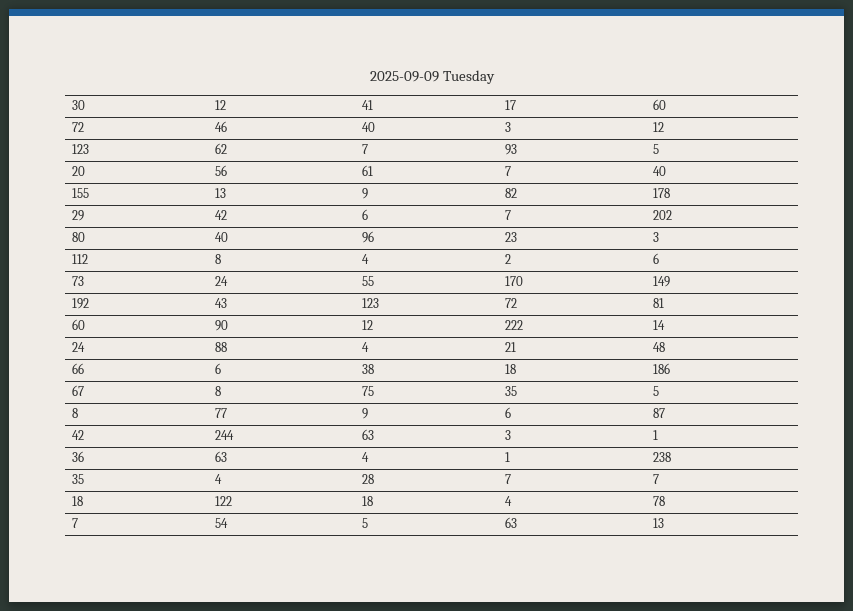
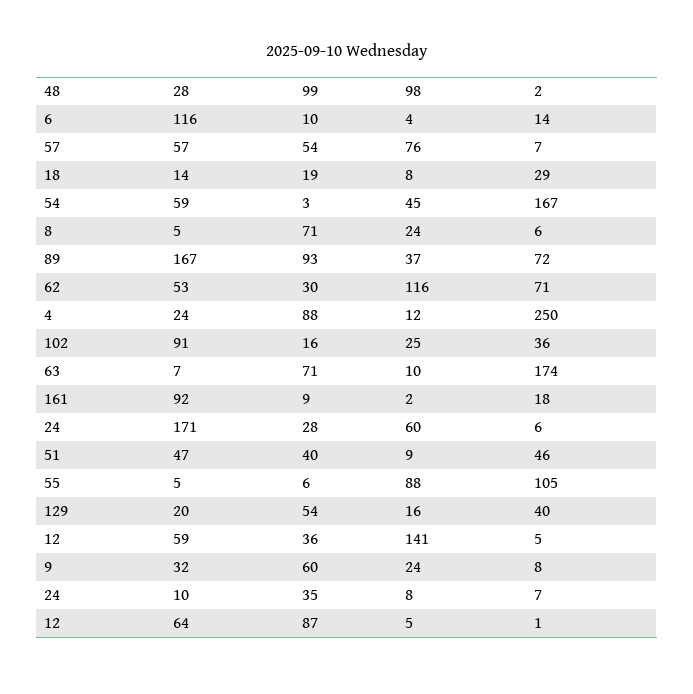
[370,70,495,84] [72,100,86,110] [215,100,227,110] [362,100,374,110] [505,100,517,110] [653,99,667,110] [72,122,85,132] [215,121,228,132] [362,122,376,132] [505,122,512,132] [653,122,665,132] [72,144,90,154] [215,143,228,154] [362,144,369,154] [505,144,518,155] [653,144,660,154] [72,166,86,176] [215,165,228,176] [362,165,374,176] [505,166,512,176] [653,166,667,176] [72,188,90,198] [215,188,227,198] [362,188,369,199] [505,188,518,198] [653,188,671,198] [72,210,85,221] [215,210,228,220] [362,209,369,220] [505,210,512,220] [653,210,673,220] [72,232,86,242] [215,232,229,242] [362,231,375,243] [505,232,518,242] [653,232,660,242] [72,254,89,264] [215,254,222,264] [362,254,370,264] [505,254,512,264] [653,253,660,264] [72,276,85,286] [215,276,229,286] [362,276,375,286] [505,276,524,286] [653,276,671,287] [72,298,90,309] [215,298,228,308] [362,298,380,308] [505,298,518,308] [653,298,665,308] [72,319,86,330] [215,320,229,331] [362,320,374,330] [505,320,524,330] [653,320,666,330] [72,342,86,352] [215,342,228,352] [362,342,370,352] [505,342,517,352] [653,342,666,352] [72,363,85,374] [215,363,222,374] [362,364,375,374] [505,364,517,374] [653,363,671,374] [72,385,85,396] [215,386,222,396] [362,386,375,396] [505,386,518,396] [653,386,660,396] [72,408,79,418] [215,408,228,418] [362,408,369,419] [505,407,512,418] [653,408,666,418] [72,430,85,440] [215,430,235,440] [362,429,375,440] [505,430,512,440] [653,430,659,440] [72,451,85,462] [215,451,228,462] [362,452,370,462] [505,452,511,462] [653,452,672,462] [72,474,85,484] [215,474,223,484] [362,474,375,484] [505,474,512,484] [653,474,660,484] [72,496,84,506] [215,496,233,506] [362,496,374,506] [505,496,513,506] [653,496,666,506] [72,518,79,528] [215,518,229,528] [362,518,369,528] [505,517,518,528] [653,518,665,528] 2025-09-09 Tuesday // 30 | 12 | 41 | 17 | 60 // 72 | 46 | 40 | 3 | 12 // 123 | 62 | 7 | 93 | 5 // 20 | 56 | 61 | 7 | 40 // 155 | 13 | 9 | 82 | 178 // 29 | 42 | 6 | 7 | 202 // 80 | 40 | 96 | 23 | 3 // 112 | 8 | 4 | 2 | 6 // 73 | 24 | 55 | 170 | 149 // 192 | 43 | 123 | 72 | 81 // 60 | 90 | 12 | 222 | 14 // 24 | 88 | 4 | 21 | 48 // 66 | 6 | 38 | 18 | 186 // 67 | 8 | 75 | 35 | 5 // 8 | 77 | 9 | 6 | 87 // 42 | 244 | 63 | 3 | 1 // 36 | 63 | 4 | 1 | 238 // 35 | 4 | 28 | 7 | 7 // 18 | 122 | 18 | 4 | 78 // 7 | 54 | 5 | 63 | 13 -> [265,43,429,60] [43,86,60,96] [172,86,189,96] [301,86,318,96] [404,86,421,96] [533,86,542,96] [43,114,52,124] [172,114,197,124] [301,114,318,124] [404,114,413,124] [533,114,550,124] [43,142,60,152] [172,142,189,152] [301,142,318,152] [404,142,421,152] [533,142,542,152] [43,170,60,180] [172,170,189,180] [301,170,318,180] [404,170,413,180] [533,170,550,180] [43,198,60,208] [172,198,189,208] [301,198,310,208] [404,198,421,208] [533,198,558,208] [43,226,52,236] [172,226,181,236] [301,226,318,236] [404,226,421,236] [533,226,542,236] [43,254,60,264] [172,254,197,264] [301,254,318,264] [404,254,421,264] [533,254,550,264] [43,282,60,292] [172,282,189,292] [301,282,318,292] [404,282,429,292] [533,282,550,292] [43,310,52,320] [172,310,189,320] [301,310,318,320] [404,310,421,320] [533,310,558,320] [43,338,68,348] [172,338,189,348] [301,338,318,348] [404,338,421,348] [533,338,550,348] [43,366,60,376] [172,366,181,376] [301,366,318,376] [404,366,421,376] [533,366,558,376] [43,394,68,404] [172,394,189,404] [301,394,310,404] [404,394,413,404] [533,394,550,404] [43,422,60,432] [172,422,197,432] [301,422,318,432] [404,422,421,432] [533,422,542,432] [43,450,60,460] [172,450,189,460] [301,450,318,460] [404,450,413,460] [533,450,550,460] [43,478,60,488] [172,478,181,488] [301,478,310,488] [404,478,421,488] [533,478,558,488] [43,506,68,516] [172,506,189,516] [301,506,318,516] [404,506,421,516] [533,506,550,516] [43,534,60,544] [172,534,189,544] [301,534,318,544] [404,534,429,544] [533,534,542,544] [43,562,52,572] [172,562,189,572] [301,562,318,572] [404,562,421,572] [533,562,542,572] [43,590,60,600] [172,590,189,600] [301,590,318,600] [404,590,413,600] [533,590,542,600] [43,618,60,628] [172,618,189,628] [301,618,318,628] [404,618,413,628] [533,618,542,628] 2025-09-10 Wednesday // 48 | 28 | 99 | 98 | 2 // 6 | 116 | 10 | 4 | 14 // 57 | 57 | 54 | 76 | 7 // 18 | 14 | 19 | 8 | 29 // 54 | 59 | 3 | 45 | 167 // 8 | 5 | 71 | 24 | 6 // 89 | 167 | 93 | 37 | 72 // 62 | 53 | 30 | 116 | 71 // 4 | 24 | 88 | 12 | 250 // 102 | 91 | 16 | 25 | 36 // 63 | 7 | 71 | 10 | 174 // 161 | 92 | 9 | 2 | 18 // 24 | 171 | 28 | 60 | 6 // 51 | 47 | 40 | 9 | 46 // 55 | 5 | 6 | 88 | 105 // 129 | 20 | 54 | 16 | 40 // 12 | 59 | 36 | 141 | 5 // 9 | 32 | 60 | 24 | 8 // 24 | 10 | 35 | 8 | 7 // 12 | 64 | 87 | 5 | 1

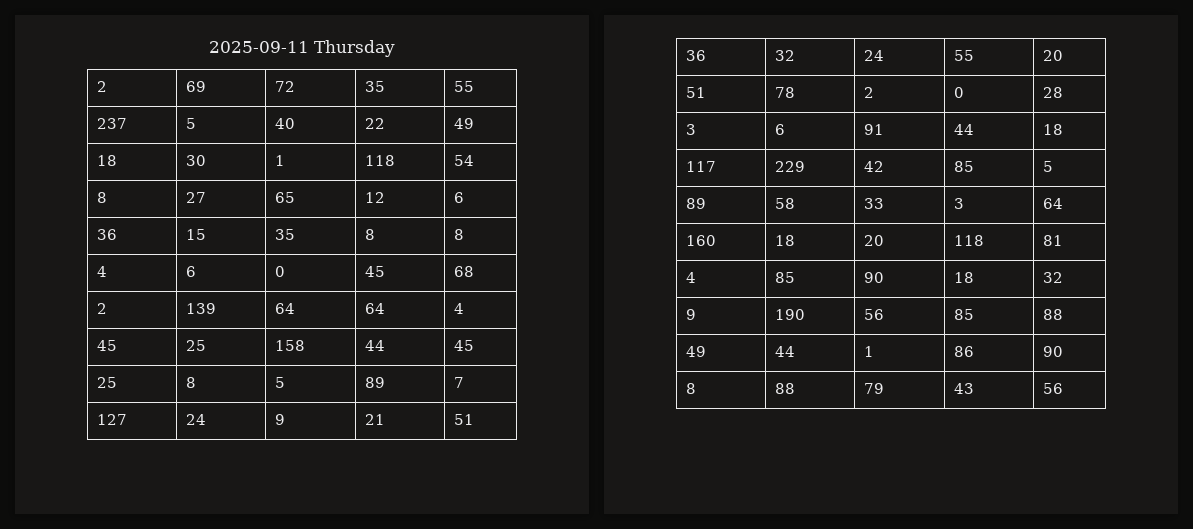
[265,43,429,60] [43,86,60,96] [172,86,189,96] [301,86,318,96] [404,86,421,96] [533,86,542,96] [43,114,52,124] [172,114,197,124] [301,114,318,124] [404,114,413,124] [533,114,550,124] [43,142,60,152] [172,142,189,152] [301,142,318,152] [404,142,421,152] [533,142,542,152] [43,170,60,180] [172,170,189,180] [301,170,318,180] [404,170,413,180] [533,170,550,180] [43,198,60,208] [172,198,189,208] [301,198,310,208] [404,198,421,208] [533,198,558,208] [43,226,52,236] [172,226,181,236] [301,226,318,236] [404,226,421,236] [533,226,542,236] [43,254,60,264] [172,254,197,264] [301,254,318,264] [404,254,421,264] [533,254,550,264] [43,282,60,292] [172,282,189,292] [301,282,318,292] [404,282,429,292] [533,282,550,292] [43,310,52,320] [172,310,189,320] [301,310,318,320] [404,310,421,320] [533,310,558,320] [43,338,68,348] [172,338,189,348] [301,338,318,348] [404,338,421,348] [533,338,550,348] [43,366,60,376] [172,366,181,376] [301,366,318,376] [404,366,421,376] [533,366,558,376] [43,394,68,404] [172,394,189,404] [301,394,310,404] [404,394,413,404] [533,394,550,404] [43,422,60,432] [172,422,197,432] [301,422,318,432] [404,422,421,432] [533,422,542,432] [43,450,60,460] [172,450,189,460] [301,450,318,460] [404,450,413,460] [533,450,550,460] [43,478,60,488] [172,478,181,488] [301,478,310,488] [404,478,421,488] [533,478,558,488] [43,506,68,516] [172,506,189,516] [301,506,318,516] [404,506,421,516] [533,506,550,516] [43,534,60,544] [172,534,189,544] [301,534,318,544] [404,534,429,544] [533,534,542,544] [43,562,52,572] [172,562,189,572] [301,562,318,572] [404,562,421,572] [533,562,542,572] [43,590,60,600] [172,590,189,600] [301,590,318,600] [404,590,413,600] [533,590,542,600] [43,618,60,628] [172,618,189,628] [301,618,318,628] [404,618,413,628] [533,618,542,628] 2025-09-10 Wednesday // 48 | 28 | 99 | 98 | 2 // 6 | 116 | 10 | 4 | 14 // 57 | 57 | 54 | 76 | 7 // 18 | 14 | 19 | 8 | 29 // 54 | 59 | 3 | 45 | 167 // 8 | 5 | 71 | 24 | 6 // 89 | 167 | 93 | 37 | 72 // 62 | 53 | 30 | 116 | 71 // 4 | 24 | 88 | 12 | 250 // 102 | 91 | 16 | 25 | 36 // 63 | 7 | 71 | 10 | 174 // 161 | 92 | 9 | 2 | 18 // 24 | 171 | 28 | 60 | 6 // 51 | 47 | 40 | 9 | 46 // 55 | 5 | 6 | 88 | 105 // 129 | 20 | 54 | 16 | 40 // 12 | 59 | 36 | 141 | 5 // 9 | 32 | 60 | 24 | 8 // 24 | 10 | 35 | 8 | 7 // 12 | 64 | 87 | 5 | 1 -> [209,40,395,57] [96,81,107,92] [185,81,206,92] [274,81,295,92] [364,81,385,92] [453,81,474,92] [96,118,127,129] [185,118,196,129] [274,118,295,129] [364,118,385,129] [453,118,474,129] [96,155,117,166] [185,155,206,166] [274,155,285,166] [364,155,395,166] [453,155,474,166] [96,192,107,203] [185,192,206,203] [274,192,295,203] [364,192,385,203] [453,192,464,203] [96,229,117,240] [185,229,206,240] [274,229,295,240] [364,229,375,240] [453,229,464,240] [96,266,107,277] [185,266,196,277] [274,266,285,277] [364,266,385,277] [453,266,474,277] [96,303,107,314] [185,303,216,314] [274,303,295,314] [364,303,385,314] [453,303,464,314] [96,340,117,351] [185,340,206,351] [274,340,305,351] [364,340,385,351] [453,340,474,351] [96,377,117,388] [185,377,196,388] [274,377,285,388] [364,377,385,388] [453,377,464,388] [96,414,127,425] [185,414,206,425] [274,414,285,425] [364,414,385,425] [453,414,474,425] [685,50,706,61] [774,50,795,61] [863,50,884,61] [953,50,974,61] [1042,50,1063,61] [685,87,706,98] [774,87,795,98] [863,87,874,98] [953,87,964,98] [1042,87,1063,98] [685,124,696,135] [774,124,785,135] [863,124,884,135] [953,124,974,135] [1042,124,1063,135] [685,161,716,172] [774,161,805,172] [863,161,884,172] [953,161,974,172] [1042,161,1053,172] [685,198,706,209] [774,198,795,209] [863,198,884,209] [953,198,964,209] [1042,198,1063,209] [685,235,716,246] [774,235,795,246] [863,235,884,246] [953,235,984,246] [1042,235,1063,246] [685,272,696,283] [774,272,795,283] [863,272,884,283] [953,272,974,283] [1042,272,1063,283] [685,309,696,320] [774,309,805,320] [863,309,884,320] [953,309,974,320] [1042,309,1063,320] [685,346,706,357] [774,346,795,357] [863,346,874,357] [953,346,974,357] [1042,346,1063,357] [685,383,696,394] [774,383,795,394] [863,383,884,394] [953,383,974,394] [1042,383,1063,394] 2025-09-11 Thursday // 2 | 69 | 72 | 35 | 55 // 237 | 5 | 40 | 22 | 49 // 18 | 30 | 1 | 118 | 54 // 8 | 27 | 65 | 12 | 6 // 36 | 15 | 35 | 8 | 8 // 4 | 6 | 0 | 45 | 68 // 2 | 139 | 64 | 64 | 4 // 45 | 25 | 158 | 44 | 45 // 25 | 8 | 5 | 89 | 7 // 127 | 24 | 9 | 21 | 51 // 36 | 32 | 24 | 55 | 20 // 51 | 78 | 2 | 0 | 28 // 3 | 6 | 91 | 44 | 18 // 117 | 229 | 42 | 85 | 5 // 89 | 58 | 33 | 3 | 64 // 160 | 18 | 20 | 118 | 81 // 4 | 85 | 90 | 18 | 32 // 9 | 190 | 56 | 85 | 88 // 49 | 44 | 1 | 86 | 90 // 8 | 88 | 79 | 43 | 56

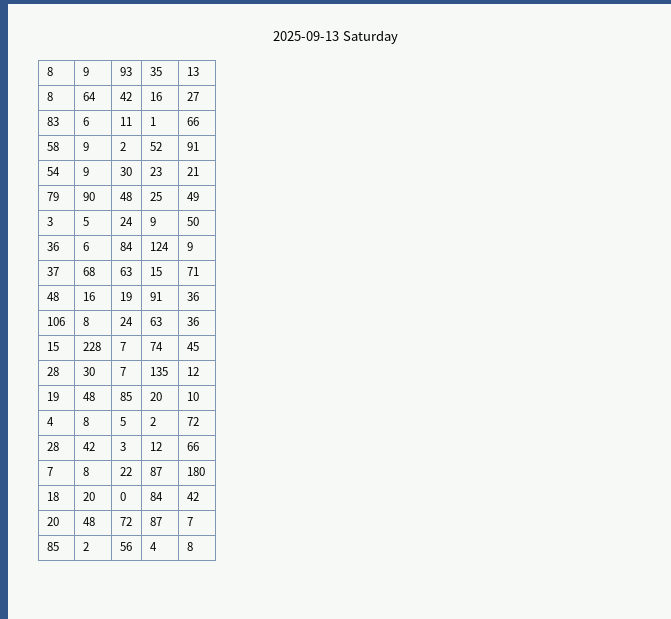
[209,40,395,57] [96,81,107,92] [185,81,206,92] [274,81,295,92] [364,81,385,92] [453,81,474,92] [96,118,127,129] [185,118,196,129] [274,118,295,129] [364,118,385,129] [453,118,474,129] [96,155,117,166] [185,155,206,166] [274,155,285,166] [364,155,395,166] [453,155,474,166] [96,192,107,203] [185,192,206,203] [274,192,295,203] [364,192,385,203] [453,192,464,203] [96,229,117,240] [185,229,206,240] [274,229,295,240] [364,229,375,240] [453,229,464,240] [96,266,107,277] [185,266,196,277] [274,266,285,277] [364,266,385,277] [453,266,474,277] [96,303,107,314] [185,303,216,314] [274,303,295,314] [364,303,385,314] [453,303,464,314] [96,340,117,351] [185,340,206,351] [274,340,305,351] [364,340,385,351] [453,340,474,351] [96,377,117,388] [185,377,196,388] [274,377,285,388] [364,377,385,388] [453,377,464,388] [96,414,127,425] [185,414,206,425] [274,414,285,425] [364,414,385,425] [453,414,474,425] [685,50,706,61] [774,50,795,61] [863,50,884,61] [953,50,974,61] [1042,50,1063,61] [685,87,706,98] [774,87,795,98] [863,87,874,98] [953,87,964,98] [1042,87,1063,98] [685,124,696,135] [774,124,785,135] [863,124,884,135] [953,124,974,135] [1042,124,1063,135] [685,161,716,172] [774,161,805,172] [863,161,884,172] [953,161,974,172] [1042,161,1053,172] [685,198,706,209] [774,198,795,209] [863,198,884,209] [953,198,964,209] [1042,198,1063,209] [685,235,716,246] [774,235,795,246] [863,235,884,246] [953,235,984,246] [1042,235,1063,246] [685,272,696,283] [774,272,795,283] [863,272,884,283] [953,272,974,283] [1042,272,1063,283] [685,309,696,320] [774,309,805,320] [863,309,884,320] [953,309,974,320] [1042,309,1063,320] [685,346,706,357] [774,346,795,357] [863,346,874,357] [953,346,974,357] [1042,346,1063,357] [685,383,696,394] [774,383,795,394] [863,383,884,394] [953,383,974,394] [1042,383,1063,394] 2025-09-11 Thursday // 2 | 69 | 72 | 35 | 55 // 237 | 5 | 40 | 22 | 49 // 18 | 30 | 1 | 118 | 54 // 8 | 27 | 65 | 12 | 6 // 36 | 15 | 35 | 8 | 8 // 4 | 6 | 0 | 45 | 68 // 2 | 139 | 64 | 64 | 4 // 45 | 25 | 158 | 44 | 45 // 25 | 8 | 5 | 89 | 7 // 127 | 24 | 9 | 21 | 51 // 36 | 32 | 24 | 55 | 20 // 51 | 78 | 2 | 0 | 28 // 3 | 6 | 91 | 44 | 18 // 117 | 229 | 42 | 85 | 5 // 89 | 58 | 33 | 3 | 64 // 160 | 18 | 20 | 118 | 81 // 4 | 85 | 90 | 18 | 32 // 9 | 190 | 56 | 85 | 88 // 49 | 44 | 1 | 86 | 90 // 8 | 88 | 79 | 43 | 56 -> [273,30,398,44] [46,67,53,76] [82,67,89,76] [119,67,132,76] [149,67,162,76] [186,67,199,76] [46,92,53,101] [82,92,96,101] [119,92,132,101] [149,92,162,101] [186,92,199,101] [46,117,59,126] [82,117,89,126] [119,117,132,126] [149,117,156,126] [186,117,199,126] [46,142,59,151] [82,142,89,151] [119,142,126,151] [149,142,162,151] [186,142,199,151] [46,167,60,176] [82,167,89,176] [119,167,132,176] [149,167,162,176] [186,167,199,176] [46,192,59,201] [82,192,95,201] [119,192,132,201] [149,192,162,201] [186,192,199,201] [46,217,53,226] [82,217,89,226] [119,217,133,226] [149,217,156,226] [186,217,199,226] [46,242,59,251] [82,242,89,251] [119,242,133,251] [149,242,169,251] [186,242,193,251] [46,267,59,276] [82,267,95,276] [119,267,132,276] [149,267,162,276] [186,267,199,276] [46,292,59,301] [82,292,95,301] [119,292,132,301] [149,292,162,301] [186,292,199,301] [46,317,65,326] [82,317,89,326] [119,317,133,326] [149,317,162,326] [186,317,199,326] [46,342,59,351] [82,342,101,351] [119,342,126,351] [149,342,163,351] [186,342,199,351] [46,367,59,376] [82,367,95,376] [119,367,126,376] [149,367,168,376] [186,367,199,376] [46,392,59,401] [82,392,95,401] [119,392,132,401] [149,392,162,401] [186,392,199,401] [46,417,54,426] [82,417,89,426] [119,417,126,426] [149,417,156,426] [186,417,199,426] [46,442,59,451] [82,442,95,451] [119,442,126,451] [149,442,162,451] [186,442,199,451] [46,467,53,476] [82,467,89,476] [119,467,132,476] [149,467,162,476] [186,467,205,476] [46,492,59,501] [82,492,95,501] [119,492,126,501] [149,492,163,501] [186,492,199,501] [46,517,59,526] [82,517,95,526] [119,517,132,526] [149,517,162,526] [186,517,193,526] [46,542,59,551] [82,542,89,551] [119,542,132,551] [149,542,157,551] [186,542,193,551] 2025-09-13 Saturday // 8 | 9 | 93 | 35 | 13 // 8 | 64 | 42 | 16 | 27 // 83 | 6 | 11 | 1 | 66 // 58 | 9 | 2 | 52 | 91 // 54 | 9 | 30 | 23 | 21 // 79 | 90 | 48 | 25 | 49 // 3 | 5 | 24 | 9 | 50 // 36 | 6 | 84 | 124 | 9 // 37 | 68 | 63 | 15 | 71 // 48 | 16 | 19 | 91 | 36 // 106 | 8 | 24 | 63 | 36 // 15 | 228 | 7 | 74 | 45 // 28 | 30 | 7 | 135 | 12 // 19 | 48 | 85 | 20 | 10 // 4 | 8 | 5 | 2 | 72 // 28 | 42 | 3 | 12 | 66 // 7 | 8 | 22 | 87 | 180 // 18 | 20 | 0 | 84 | 42 // 20 | 48 | 72 | 87 | 7 // 85 | 2 | 56 | 4 | 8

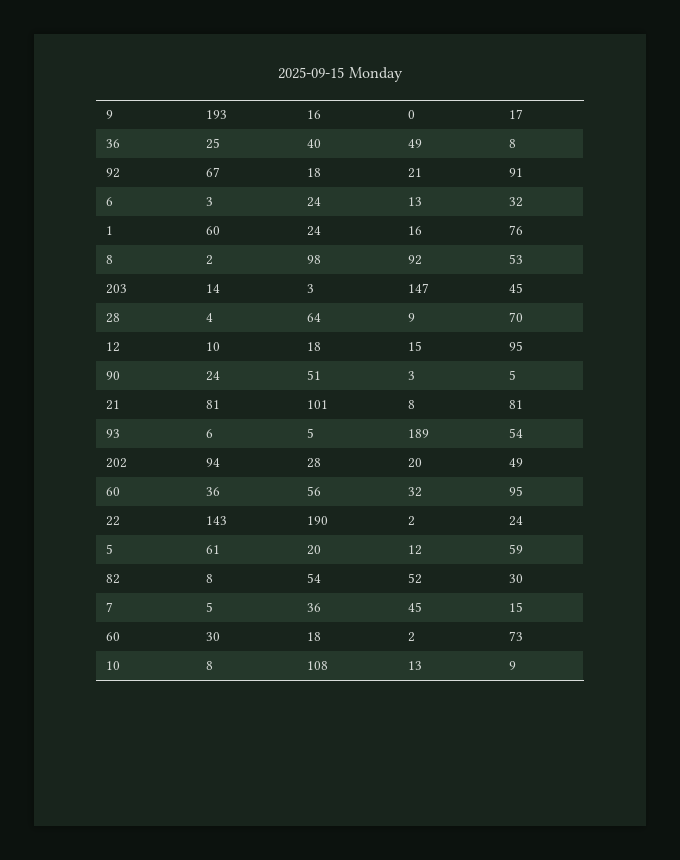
[273,30,398,44] [46,67,53,76] [82,67,89,76] [119,67,132,76] [149,67,162,76] [186,67,199,76] [46,92,53,101] [82,92,96,101] [119,92,132,101] [149,92,162,101] [186,92,199,101] [46,117,59,126] [82,117,89,126] [119,117,132,126] [149,117,156,126] [186,117,199,126] [46,142,59,151] [82,142,89,151] [119,142,126,151] [149,142,162,151] [186,142,199,151] [46,167,60,176] [82,167,89,176] [119,167,132,176] [149,167,162,176] [186,167,199,176] [46,192,59,201] [82,192,95,201] [119,192,132,201] [149,192,162,201] [186,192,199,201] [46,217,53,226] [82,217,89,226] [119,217,133,226] [149,217,156,226] [186,217,199,226] [46,242,59,251] [82,242,89,251] [119,242,133,251] [149,242,169,251] [186,242,193,251] [46,267,59,276] [82,267,95,276] [119,267,132,276] [149,267,162,276] [186,267,199,276] [46,292,59,301] [82,292,95,301] [119,292,132,301] [149,292,162,301] [186,292,199,301] [46,317,65,326] [82,317,89,326] [119,317,133,326] [149,317,162,326] [186,317,199,326] [46,342,59,351] [82,342,101,351] [119,342,126,351] [149,342,163,351] [186,342,199,351] [46,367,59,376] [82,367,95,376] [119,367,126,376] [149,367,168,376] [186,367,199,376] [46,392,59,401] [82,392,95,401] [119,392,132,401] [149,392,162,401] [186,392,199,401] [46,417,54,426] [82,417,89,426] [119,417,126,426] [149,417,156,426] [186,417,199,426] [46,442,59,451] [82,442,95,451] [119,442,126,451] [149,442,162,451] [186,442,199,451] [46,467,53,476] [82,467,89,476] [119,467,132,476] [149,467,162,476] [186,467,205,476] [46,492,59,501] [82,492,95,501] [119,492,126,501] [149,492,163,501] [186,492,199,501] [46,517,59,526] [82,517,95,526] [119,517,132,526] [149,517,162,526] [186,517,193,526] [46,542,59,551] [82,542,89,551] [119,542,132,551] [149,542,157,551] [186,542,193,551] 2025-09-13 Saturday // 8 | 9 | 93 | 35 | 13 // 8 | 64 | 42 | 16 | 27 // 83 | 6 | 11 | 1 | 66 // 58 | 9 | 2 | 52 | 91 // 54 | 9 | 30 | 23 | 21 // 79 | 90 | 48 | 25 | 49 // 3 | 5 | 24 | 9 | 50 // 36 | 6 | 84 | 124 | 9 // 37 | 68 | 63 | 15 | 71 // 48 | 16 | 19 | 91 | 36 // 106 | 8 | 24 | 63 | 36 // 15 | 228 | 7 | 74 | 45 // 28 | 30 | 7 | 135 | 12 // 19 | 48 | 85 | 20 | 10 // 4 | 8 | 5 | 2 | 72 // 28 | 42 | 3 | 12 | 66 // 7 | 8 | 22 | 87 | 180 // 18 | 20 | 0 | 84 | 42 // 20 | 48 | 72 | 87 | 7 // 85 | 2 | 56 | 4 | 8 -> [278,67,403,82] [105,110,113,119] [205,110,227,119] [306,110,321,119] [407,110,415,119] [508,109,523,119] [105,139,120,148] [205,138,220,149] [306,139,321,148] [407,139,422,148] [508,139,516,148] [105,168,120,178] [205,167,220,177] [306,168,321,177] [407,168,422,178] [508,168,523,177] [105,197,113,206] [205,197,213,206] [306,197,321,207] [407,197,422,206] [508,197,523,207] [105,226,113,235] [205,226,220,235] [306,226,321,236] [407,226,422,235] [508,225,523,235] [105,255,113,264] [205,255,213,265] [306,255,321,264] [407,255,422,265] [508,254,523,264] [105,284,127,294] [205,284,220,293] [306,284,314,293] [407,283,429,293] [508,283,523,293] [105,313,120,323] [205,313,213,322] [306,313,321,322] [407,313,415,322] [508,312,523,322] [105,342,120,352] [205,342,220,351] [306,342,321,351] [407,341,422,351] [508,341,523,351] [105,371,120,380] [205,371,220,381] [306,370,321,380] [407,371,415,380] [508,370,516,380] [105,400,120,410] [205,400,220,409] [306,400,328,409] [407,400,415,409] [508,400,523,409] [105,429,120,438] [205,429,213,438] [306,428,314,438] [407,429,429,438] [508,428,523,438] [105,458,127,468] [205,458,220,467] [306,458,321,468] [407,458,422,468] [508,458,523,467] [105,487,120,496] [205,487,220,496] [306,486,321,496] [407,487,422,497] [508,486,523,496] [105,516,120,526] [205,516,227,525] [306,516,328,525] [407,516,415,526] [508,516,523,526] [105,544,113,554] [205,545,220,554] [306,545,321,555] [407,545,422,555] [508,544,523,554] [105,574,120,584] [205,574,213,583] [306,573,321,583] [407,573,422,584] [508,574,523,583] [105,602,113,612] [205,602,213,612] [306,603,321,612] [407,602,422,612] [508,602,523,612] [105,632,120,641] [205,632,220,641] [306,632,321,641] [407,632,415,642] [508,631,523,641] [105,661,120,670] [205,661,213,670] [306,661,328,670] [407,661,422,670] [508,661,516,670] 2025-09-15 Monday // 9 | 193 | 16 | 0 | 17 // 36 | 25 | 40 | 49 | 8 // 92 | 67 | 18 | 21 | 91 // 6 | 3 | 24 | 13 | 32 // 1 | 60 | 24 | 16 | 76 // 8 | 2 | 98 | 92 | 53 // 203 | 14 | 3 | 147 | 45 // 28 | 4 | 64 | 9 | 70 // 12 | 10 | 18 | 15 | 95 // 90 | 24 | 51 | 3 | 5 // 21 | 81 | 101 | 8 | 81 // 93 | 6 | 5 | 189 | 54 // 202 | 94 | 28 | 20 | 49 // 60 | 36 | 56 | 32 | 95 // 22 | 143 | 190 | 2 | 24 // 5 | 61 | 20 | 12 | 59 // 82 | 8 | 54 | 52 | 30 // 7 | 5 | 36 | 45 | 15 // 60 | 30 | 18 | 2 | 73 // 10 | 8 | 108 | 13 | 9

